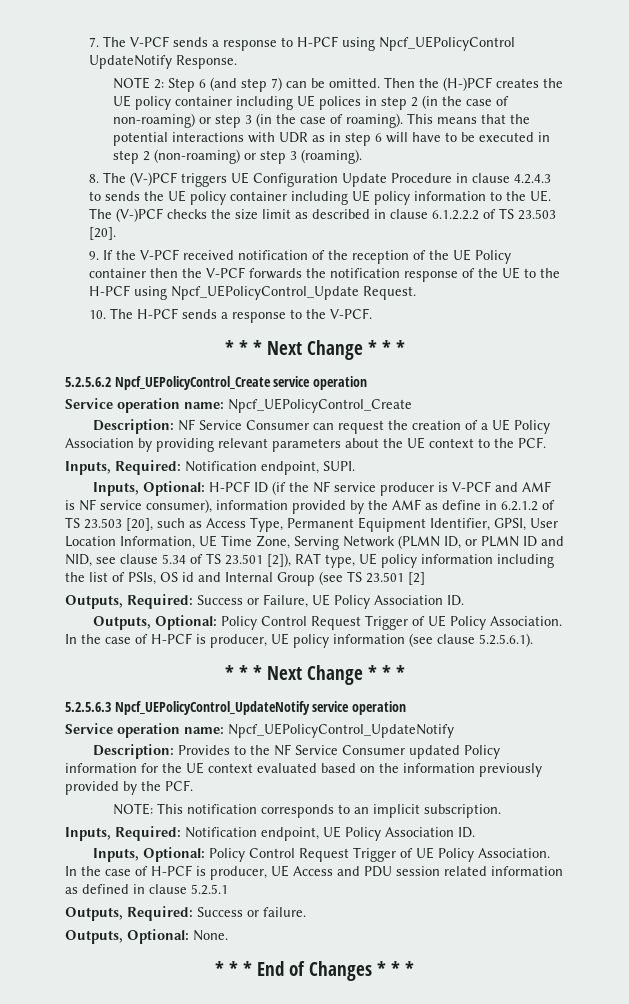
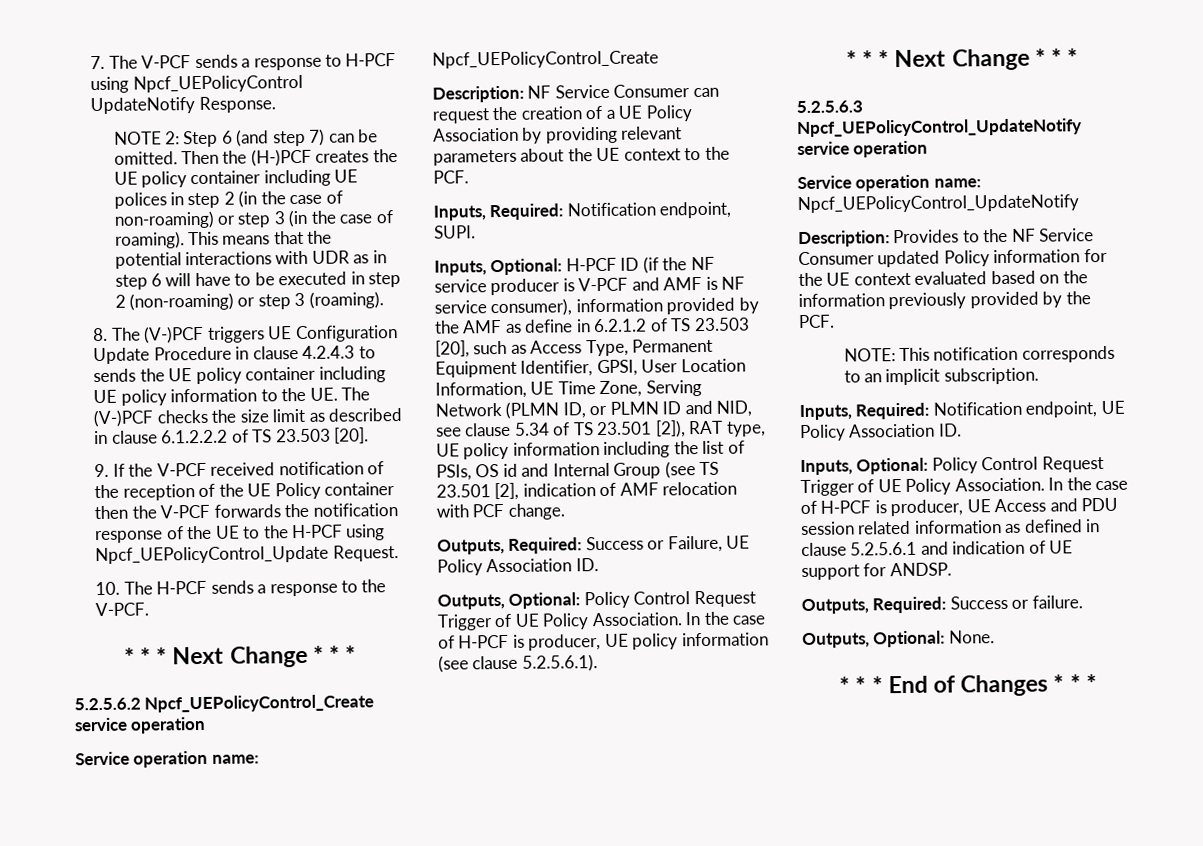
[408,572,425,585] [2] -> [494,481,738,501] [436,503,565,520] [2], indication of AMF relocation with PCF change.
[191,884,228,895] 5.2.5.1 -> [850,540,1074,556] [801,562,952,581] 5.2.5.6.1 and indication of UE support for ANDSP.

